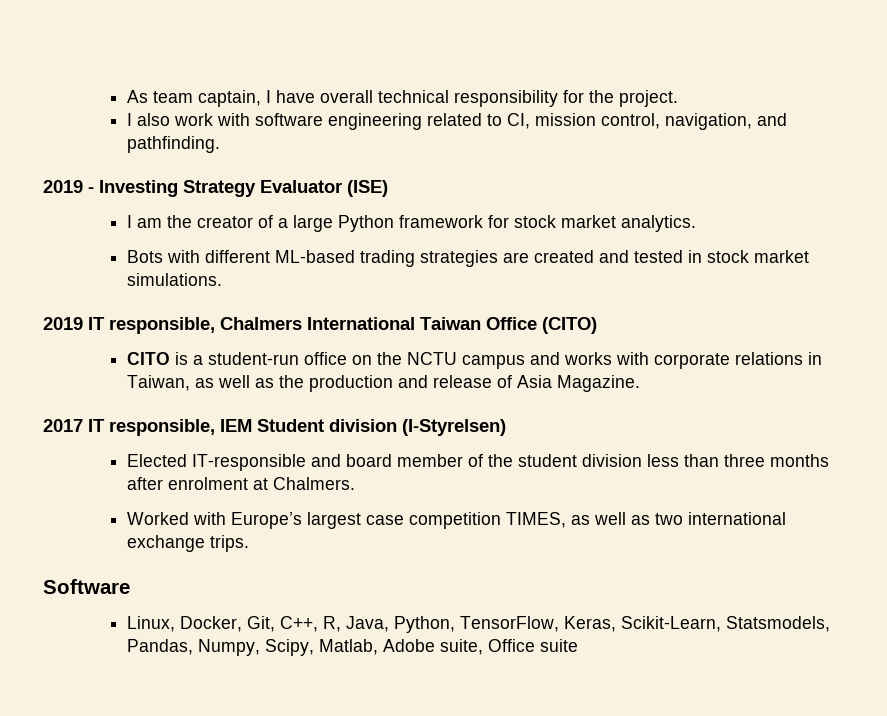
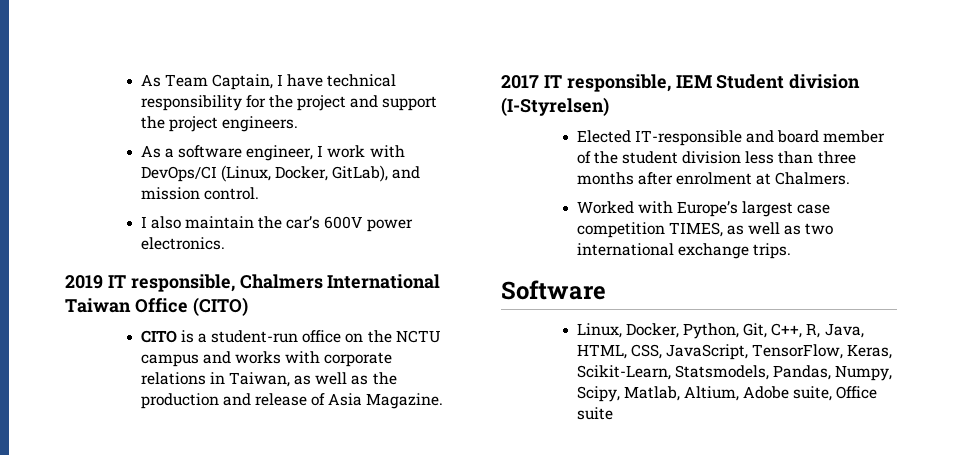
[126,90,261,107] As team captain, -> [140,74,273,90] As Team Captain,
[319,90,373,103] overall -> (324, 80) none
[618,90,678,107] [126,113,787,130] [126,136,220,153] [43,180,388,197] [126,215,696,232] [126,250,809,267] [126,273,222,286] project. // I also work with software engineering related to CI, mission control, navigation, and pathfinding. // 2019 - Investing Strategy Evaluator (ISE) // I am the creator of a large Python framework for stock market analytics. // Bots with different ML-based trading strategies are created and tested in stock market simulations. -> [297,95,438,111] [140,116,298,132] [140,145,405,161] [140,165,421,182] [140,187,259,200] [140,216,413,232] [140,237,225,250] project and support the project engineers. // As a software engineer, I work with DevOps/CI (Linux, Docker, GitLab), and mission control. // I also maintain the car’s 600V power electronics.
(242, 624) none -> [682,323,739,339] Python,
[393,616,455,633] Python, -> [576,344,748,360] HTML, CSS, JavaScript,
(378, 647) none -> [683,386,739,401] Altium,

